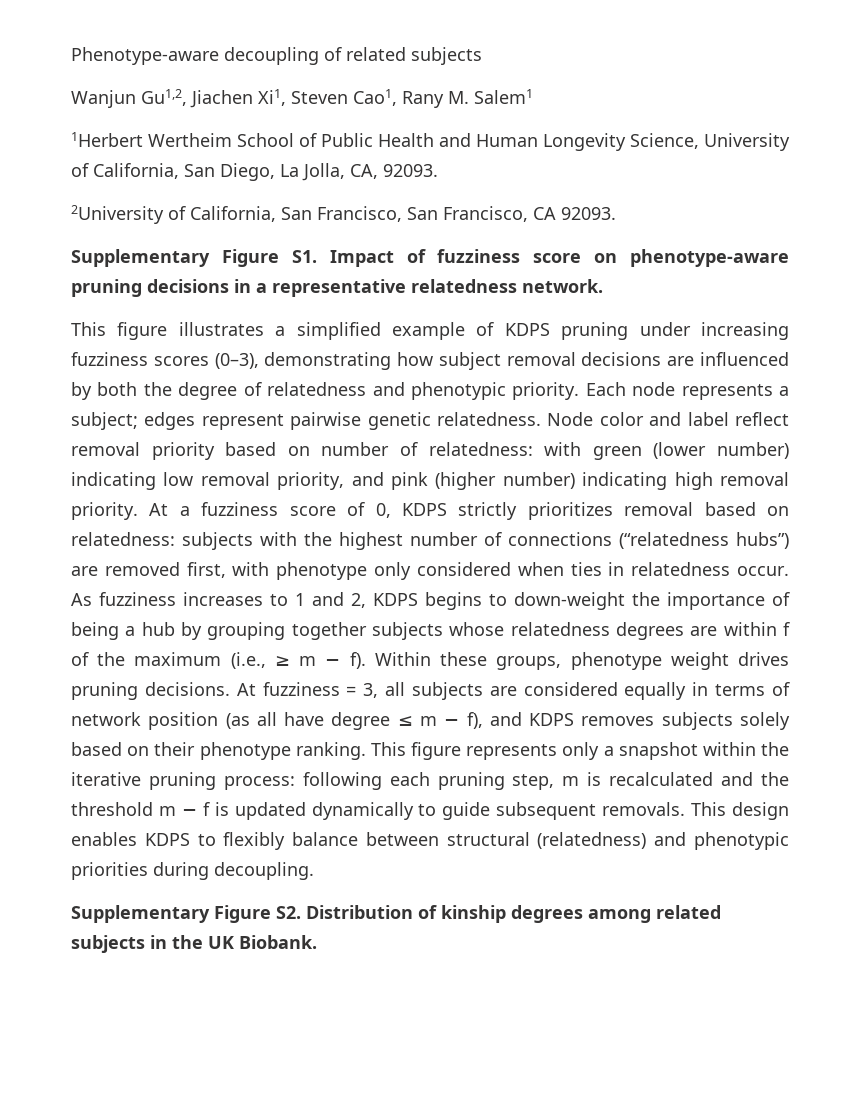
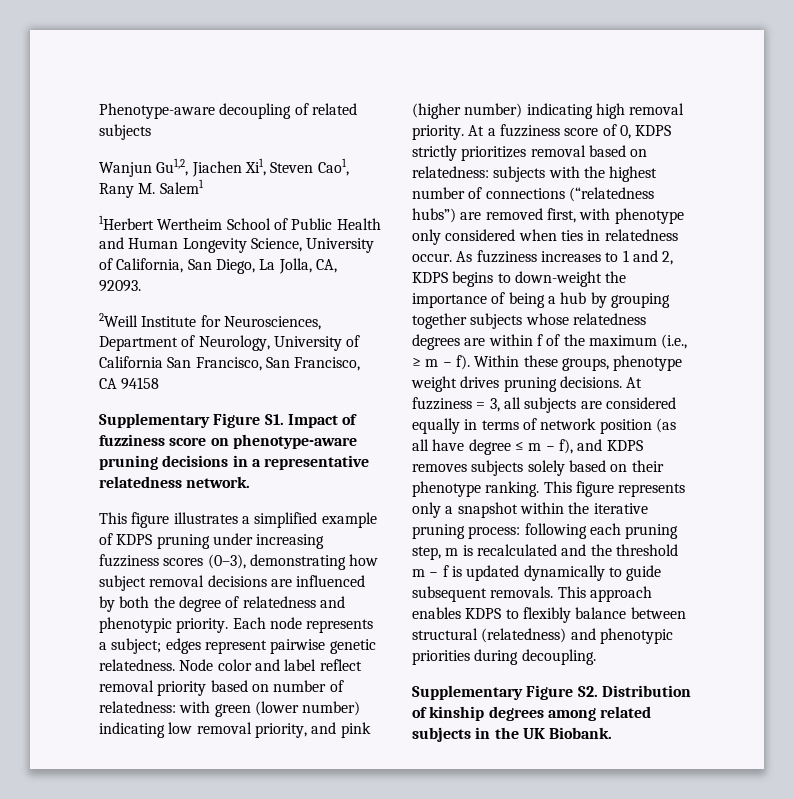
[71,205,276,224] 2University of California, -> [99,313,321,330] [99,335,361,351] [99,356,163,368] 2Weill Institute for Neurosciences, Department of Neurology, University of California
[561,207,616,220] 92093. -> [121,377,160,390] 94158
[731,802,789,820] design -> [589,586,652,602] approach

